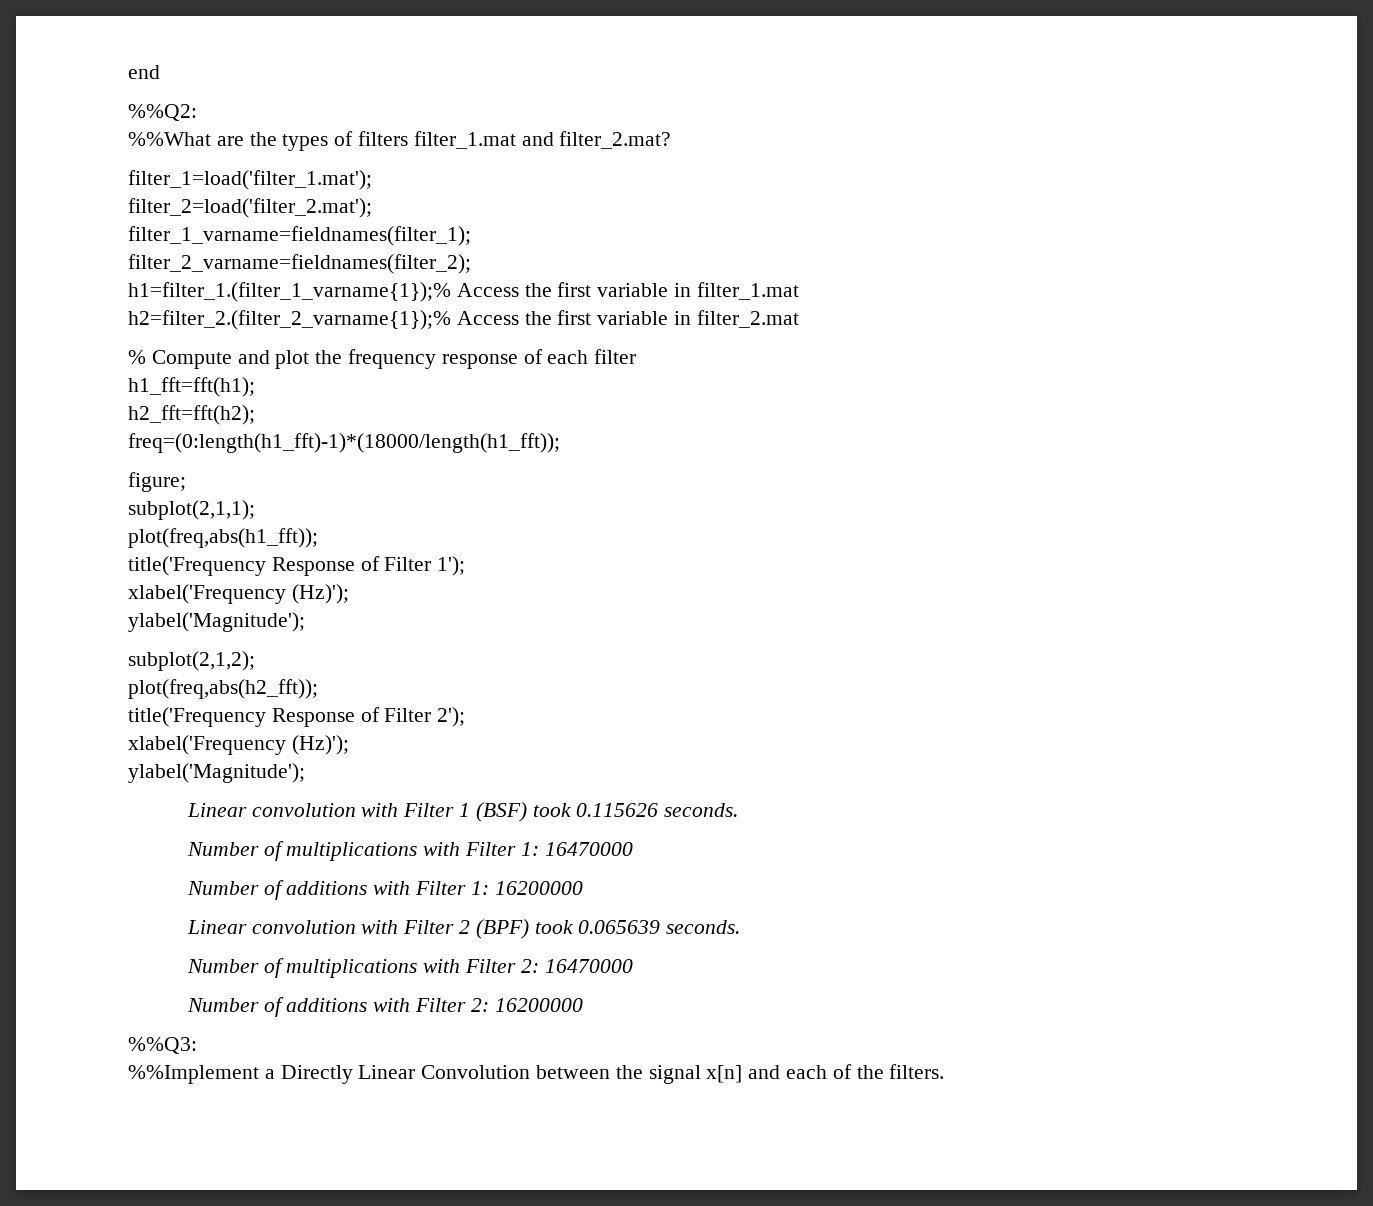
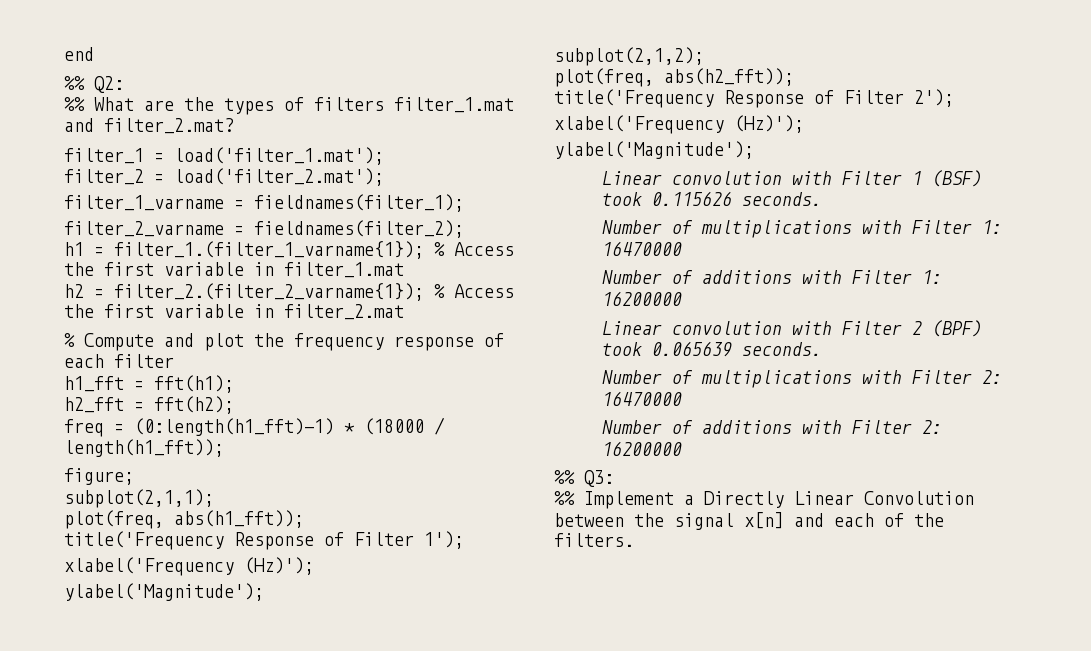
[128,104,197,121] [128,132,211,146] %%Q2: // %%What -> [64,76,124,93] [64,97,134,111] %% Q2: // %% What
[128,170,372,190] [128,198,372,218] [128,226,471,246] [128,254,471,274] [128,282,451,302] filter_1=load('filter_1.mat'); // filter_2=load('filter_2.mat'); // filter_1_varname=fieldnames(filter_1); // filter_2_varname=fieldnames(filter_2); // h1=filter_1.(filter_1_varname{1});% -> [64,147,384,165] [64,168,384,186] [64,194,464,212] [64,220,464,238] [64,241,445,259] filter_1 = load('filter_1.mat'); // filter_2 = load('filter_2.mat'); // filter_1_varname = fieldnames(filter_1); // filter_2_varname = fieldnames(filter_2); // h1 = filter_1.(filter_1_varname{1}); %
[128,310,451,330] h2=filter_2.(filter_2_varname{1});% -> [64,283,445,301] h2 = filter_2.(filter_2_varname{1}); %
[128,377,255,397] [128,405,255,425] [128,433,560,453] h1_fft=fft(h1); // h2_fft=fft(h2); // freq=(0:length(h1_fft)-1)*(18000/length(h1_fft)); -> [64,375,234,393] [64,396,234,414] [64,417,445,437] [64,439,224,457] h1_fft = fft(h1); // h2_fft = fft(h2); // freq = (0:length(h1_fft)-1) * (18000 / length(h1_fft));
[128,528,318,548] plot(freq,abs(h1_fft)); -> [64,510,304,529] plot(freq, abs(h1_fft));
[128,679,318,699] plot(freq,abs(h2_fft)); -> [554,68,794,87] plot(freq, abs(h2_fft));
[128,1037,197,1054] [128,1065,259,1084] %%Q3: // %%Implement -> [554,470,614,487] [554,491,674,509] %% Q3: // %% Implement

